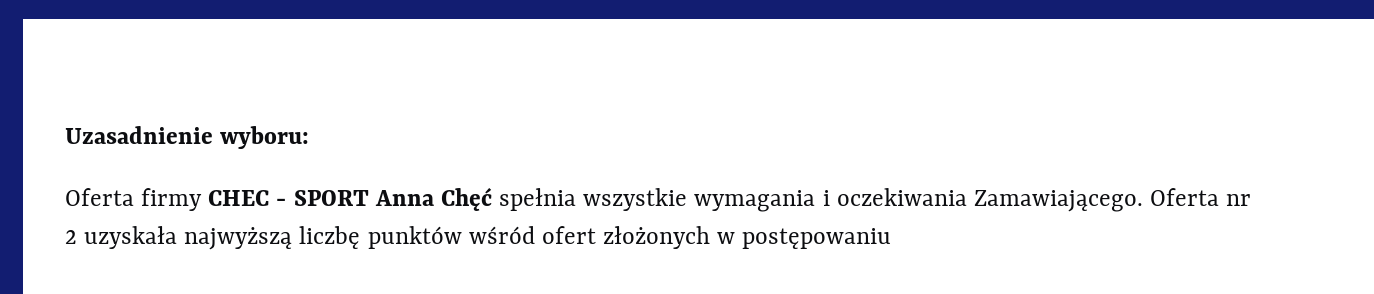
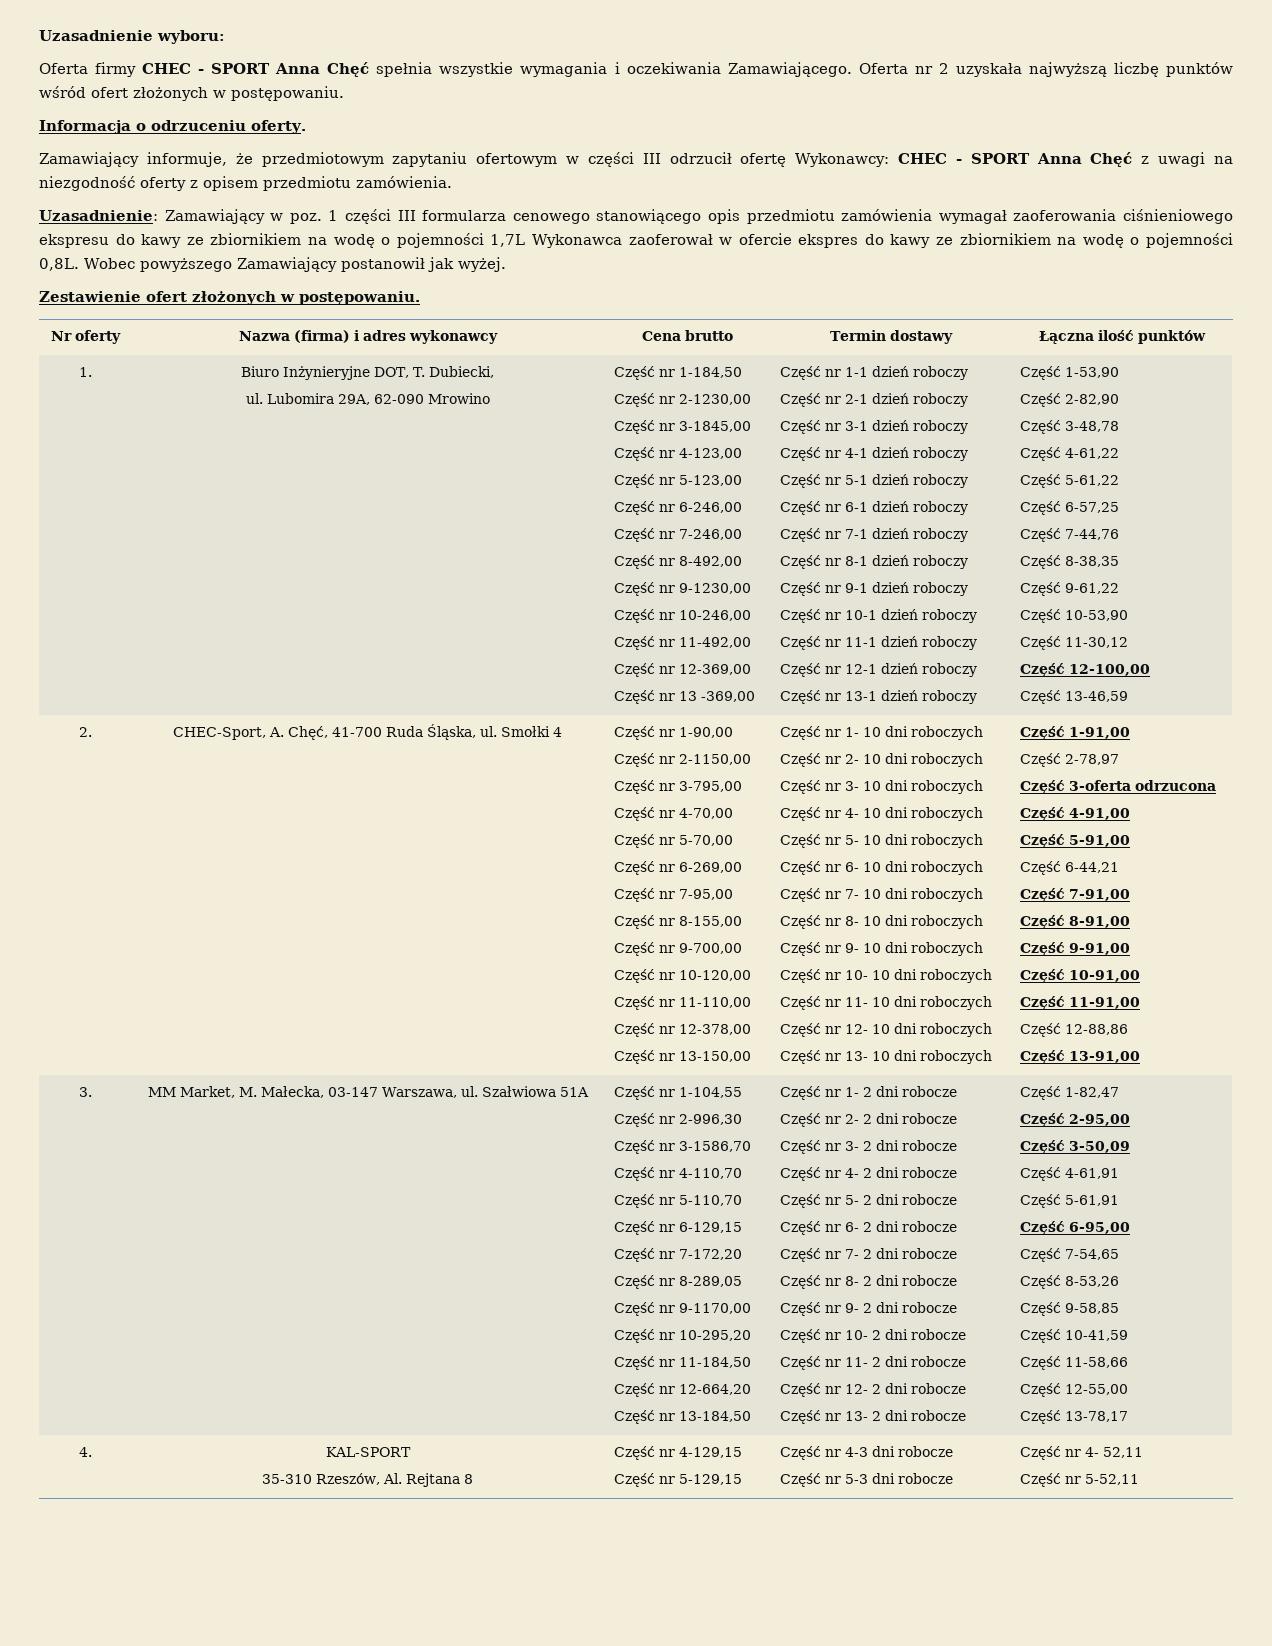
[742,228,892,249] postępowaniu -> [231,86,344,101] [39,120,306,134] [39,152,1234,167] [39,176,452,191] [39,209,1233,224] [39,233,1233,248] [39,257,506,272] [39,291,420,305] [50,330,121,344] [238,330,498,344] [642,330,733,341] [829,330,953,344] [1038,330,1206,344] [78,367,92,377] [240,366,495,380] [245,393,490,405] [613,366,742,380] [613,393,751,407] [613,420,751,434] [613,447,742,461] [613,474,742,488] [613,501,742,515] [613,528,742,542] [613,555,742,569] [613,582,751,596] [613,609,751,623] [613,636,751,650] [613,663,751,677] [613,690,755,704] [779,366,968,380] [779,393,968,407] [779,420,968,434] [779,447,968,461] [779,474,968,488] [779,501,968,515] [779,528,968,542] [779,555,968,569] [779,582,968,596] [779,609,977,623] [779,636,977,650] [779,663,977,677] [779,690,977,704] [1019,366,1119,380] [1019,393,1119,407] [1019,420,1119,434] [1019,447,1119,461] [1019,474,1119,488] [1019,501,1119,515] [1019,528,1119,542] [1019,555,1119,569] [1019,582,1119,596] [1019,609,1128,623] [1019,636,1128,650] [1019,663,1150,677] [1019,690,1128,704] [78,727,92,737] [173,724,562,740] [613,726,733,740] [613,753,751,767] [613,780,742,794] [613,807,733,821] [613,834,733,848] [613,861,742,875] [613,888,733,902] [613,915,742,929] [613,942,742,956] [613,969,751,983] [613,996,751,1010] [613,1023,751,1037] [613,1050,751,1064] [779,726,983,740] [779,753,983,767] [779,780,983,794] [779,807,983,821] [779,834,983,848] [779,861,983,875] [779,888,983,902] [779,915,983,929] [779,942,983,956] [779,969,992,983] [779,996,992,1010] [779,1023,992,1037] [779,1050,992,1064] [1019,726,1130,740] [1019,753,1119,767] [1019,780,1216,794] [1019,807,1130,821] [1019,834,1130,848] [1019,861,1119,875] [1019,888,1130,902] [1019,915,1130,929] [1019,942,1130,956] [1019,969,1140,983] [1019,996,1140,1010] [1019,1023,1128,1037] [1019,1050,1140,1064] [78,1087,92,1097] [147,1086,589,1098] [613,1086,742,1100] [613,1113,742,1127] [613,1140,751,1154] [613,1167,742,1181] [613,1194,742,1208] [613,1221,742,1235] [613,1248,742,1262] [613,1275,742,1289] [613,1302,751,1316] [613,1329,751,1343] [613,1356,751,1370] [613,1383,751,1397] [613,1410,751,1424] [779,1086,957,1100] [779,1113,957,1127] [779,1140,957,1154] [779,1167,957,1181] [779,1194,957,1208] [779,1221,957,1235] [779,1248,957,1262] [779,1275,957,1289] [779,1302,957,1316] [779,1329,966,1343] [779,1356,966,1370] [779,1383,966,1397] [779,1410,966,1424] [1019,1086,1119,1100] [1019,1113,1130,1127] [1019,1140,1130,1154] [1019,1167,1119,1181] [1019,1194,1119,1208] [1019,1221,1130,1235] [1019,1248,1119,1262] [1019,1275,1119,1289] [1019,1302,1119,1316] [1019,1329,1128,1343] [1019,1356,1128,1370] [1019,1383,1128,1397] [1019,1410,1128,1424] [78,1447,92,1457] [325,1447,411,1457] [262,1473,473,1487] [613,1446,742,1460] [613,1473,742,1487] [779,1446,953,1460] [779,1473,953,1487] [1019,1446,1143,1460] [1019,1473,1139,1487] postępowaniu. // Informacja o odrzuceniu oferty. // Zamawiający informuje, że przedmiotowym zapytaniu ofertowym w części III odrzucił ofertę Wykonawcy: CHEC - SPORT Anna Chęć z uwagi na niezgodność oferty z opisem przedmiotu zamówienia. // Uzasadnienie: Zamawiający w poz. 1 części III formularza cenowego stanowiącego opis przedmiotu zamówienia wymagał zaoferowania ciśnieniowego ekspresu do kawy ze zbiornikiem na wodę o pojemności 1,7L Wykonawca zaoferował w ofercie ekspres do kawy ze zbiornikiem na wodę o pojemności 0,8L. Wobec powyższego Zamawiający postanowił jak wyżej. // Zestawienie ofert złożonych w postępowaniu. // Nr oferty | Nazwa (firma) i adres wykonawcy | Cena brutto | Termin dostawy | Łączna ilość punktów // 1. | Biuro Inżynieryjne DOT, T. Dubiecki, // ul. Lubomira 29A, 62-090 Mrowino | Część nr 1-184,50 // Część nr 2-1230,00 // Część nr 3-1845,00 // Część nr 4-123,00 // Część nr 5-123,00 // Część nr 6-246,00 // Część nr 7-246,00 // Część nr 8-492,00 // Część nr 9-1230,00 // Część nr 10-246,00 // Część nr 11-492,00 // Część nr 12-369,00 // Część nr 13 -369,00 | Część nr 1-1 dzień roboczy // Część nr 2-1 dzień roboczy // Część nr 3-1 dzień roboczy // Część nr 4-1 dzień roboczy // Część nr 5-1 dzień roboczy // Część nr 6-1 dzień roboczy // Część nr 7-1 dzień roboczy // Część nr 8-1 dzień roboczy // Część nr 9-1 dzień roboczy // Część nr 10-1 dzień roboczy // Część nr 11-1 dzień roboczy // Część nr 12-1 dzień roboczy // Część nr 13-1 dzień roboczy | Część 1-53,90 // Część 2-82,90 // Część 3-48,78 // Część 4-61,22 // Część 5-61,22 // Część 6-57,25 // Część 7-44,76 // Część 8-38,35 // Część 9-61,22 // Część 10-53,90 // Część 11-30,12 // Część 12-100,00 // Część 13-46,59 // 2. | CHEC-Sport, A. Chęć, 41-700 Ruda Śląska, ul. Smołki 4 | Część nr 1-90,00 // Część nr 2-1150,00 // Część nr 3-795,00 // Część nr 4-70,00 // Część nr 5-70,00 // Część nr 6-269,00 // Część nr 7-95,00 // Część nr 8-155,00 // Część nr 9-700,00 // Część nr 10-120,00 // Część nr 11-110,00 // Część nr 12-378,00 // Część nr 13-150,00 | Część nr 1- 10 dni roboczych // Część nr 2- 10 dni roboczych // Część nr 3- 10 dni roboczych // Część nr 4- 10 dni roboczych // Część nr 5- 10 dni roboczych // Część nr 6- 10 dni roboczych // Część nr 7- 10 dni roboczych // Część nr 8- 10 dni roboczych // Część nr 9- 10 dni roboczych // Część nr 10- 10 dni roboczych // Część nr 11- 10 dni roboczych // Część nr 12- 10 dni roboczych // Część nr 13- 10 dni roboczych | Część 1-91,00 // Część 2-78,97 // Część 3-oferta odrzucona // Część 4-91,00 // Część 5-91,00 // Część 6-44,21 // Część 7-91,00 // Część 8-91,00 // Część 9-91,00 // Część 10-91,00 // Część 11-91,00 // Część 12-88,86 // Część 13-91,00 // 3. | MM Market, M. Małecka, 03-147 Warszawa, ul. Szałwiowa 51A | Część nr 1-104,55 // Część nr 2-996,30 // Część nr 3-1586,70 // Część nr 4-110,70 // Część nr 5-110,70 // Część nr 6-129,15 // Część nr 7-172,20 // Część nr 8-289,05 // Część nr 9-1170,00 // Część nr 10-295,20 // Część nr 11-184,50 // Część nr 12-664,20 // Część nr 13-184,50 | Część nr 1- 2 dni robocze // Część nr 2- 2 dni robocze // Część nr 3- 2 dni robocze // Część nr 4- 2 dni robocze // Część nr 5- 2 dni robocze // Część nr 6- 2 dni robocze // Część nr 7- 2 dni robocze // Część nr 8- 2 dni robocze // Część nr 9- 2 dni robocze // Część nr 10- 2 dni robocze // Część nr 11- 2 dni robocze // Część nr 12- 2 dni robocze // Część nr 13- 2 dni robocze | Część 1-82,47 // Część 2-95,00 // Część 3-50,09 // Część 4-61,91 // Część 5-61,91 // Część 6-95,00 // Część 7-54,65 // Część 8-53,26 // Część 9-58,85 // Część 10-41,59 // Część 11-58,66 // Część 12-55,00 // Część 13-78,17 // 4. | KAL-SPORT // 35-310 Rzeszów, Al. Rejtana 8 | Część nr 4-129,15 // Część nr 5-129,15 | Część nr 4-3 dni robocze // Część nr 5-3 dni robocze | Część nr 4- 52,11 // Część nr 5-52,11

